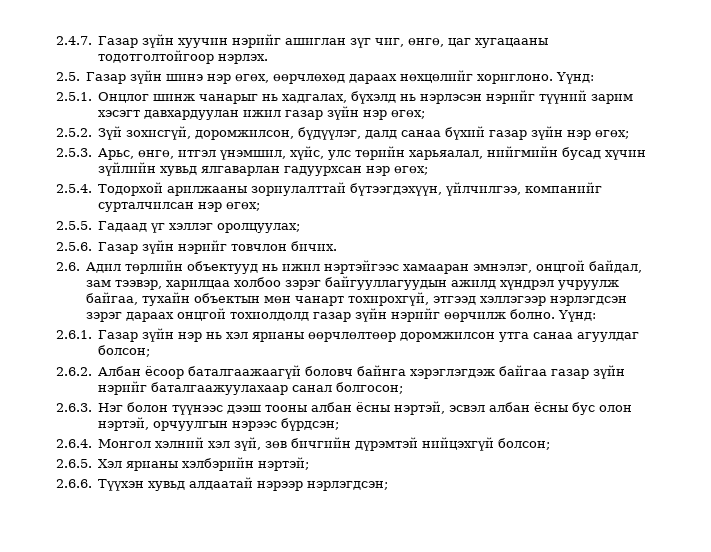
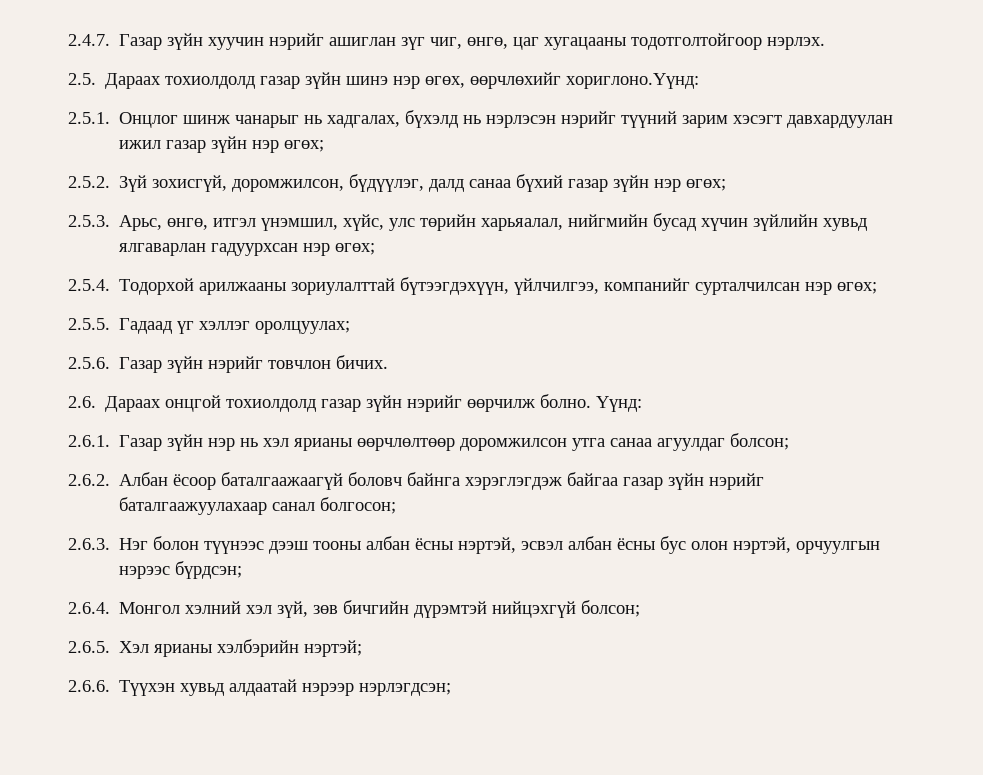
[86,72,127,84] Газар -> [105,73,301,89] Дараах тохиолдолд газар
[273,70,595,84] өөрчлөхөд дараах нөхцөлийг хориглоно. Үүнд: -> [470,72,700,89] өөрчлөхийг хориглоно.Үүнд:
[86,260,643,274] [86,276,620,290] [86,292,628,306] [86,312,175,322] Адил төрлийн объектууд нь ижил нэртэйгээс хамааран эмнэлэг, онцгой байдал, зам тээвэр, харилцаа холбоо зэрэг байгууллагуудын ажилд хүндрэл учруулж байгаа, тухайн объектын мөн чанарт тохирохгүй, этгээд хэллэгээр нэрлэгдсэн зэрэг дараах -> [105,396,162,412] Дараах

